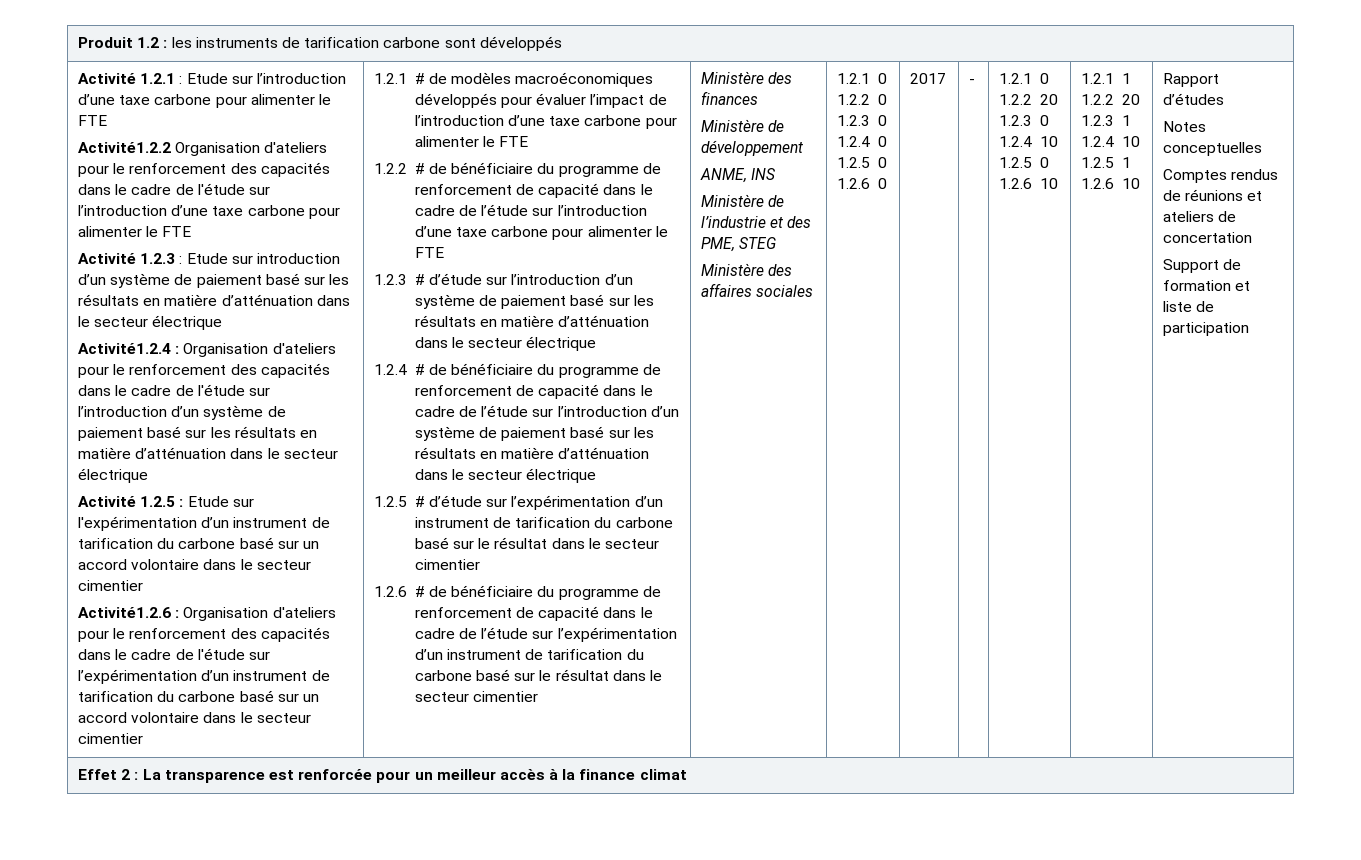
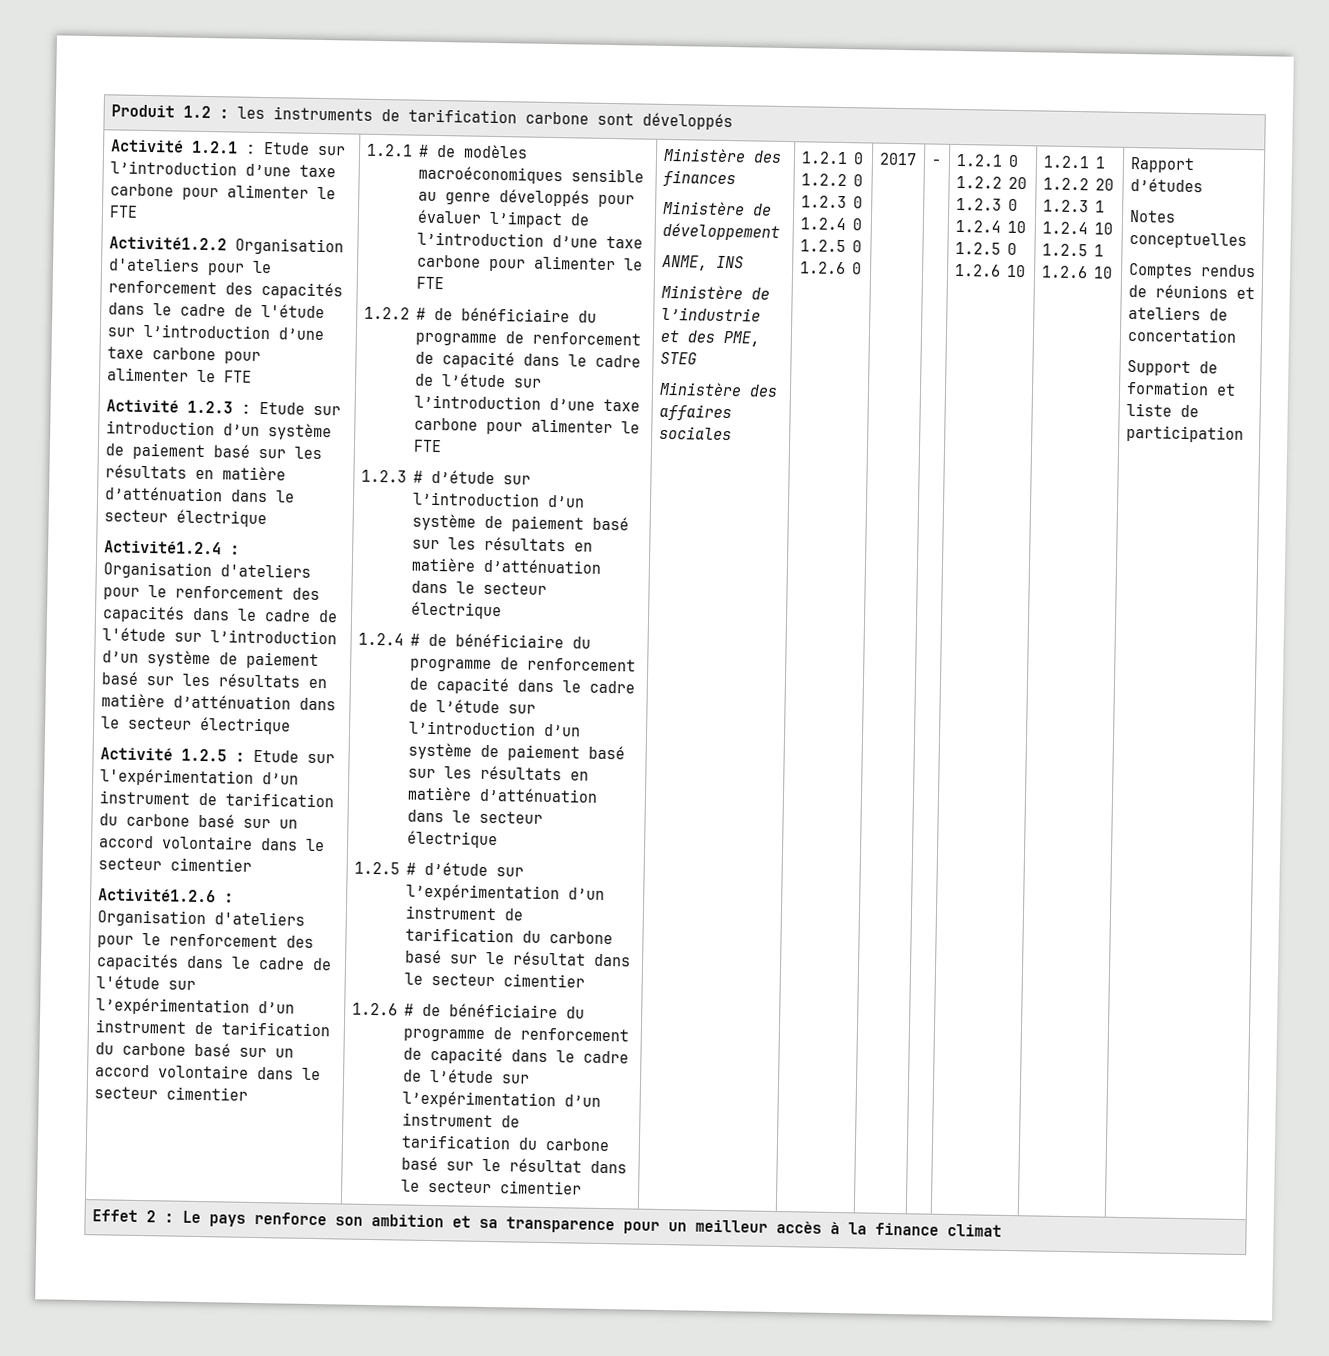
(654, 79) none -> [571,168,645,183] [418,191,492,205] sensible au genre
[142,769,373,783] La transparence est renforcée -> [181,1210,615,1234] Le pays renforce son ambition et sa transparence

